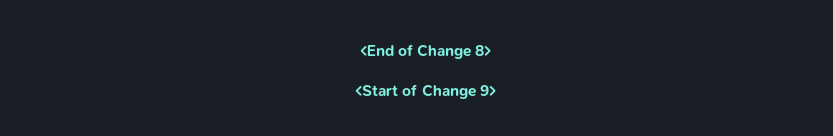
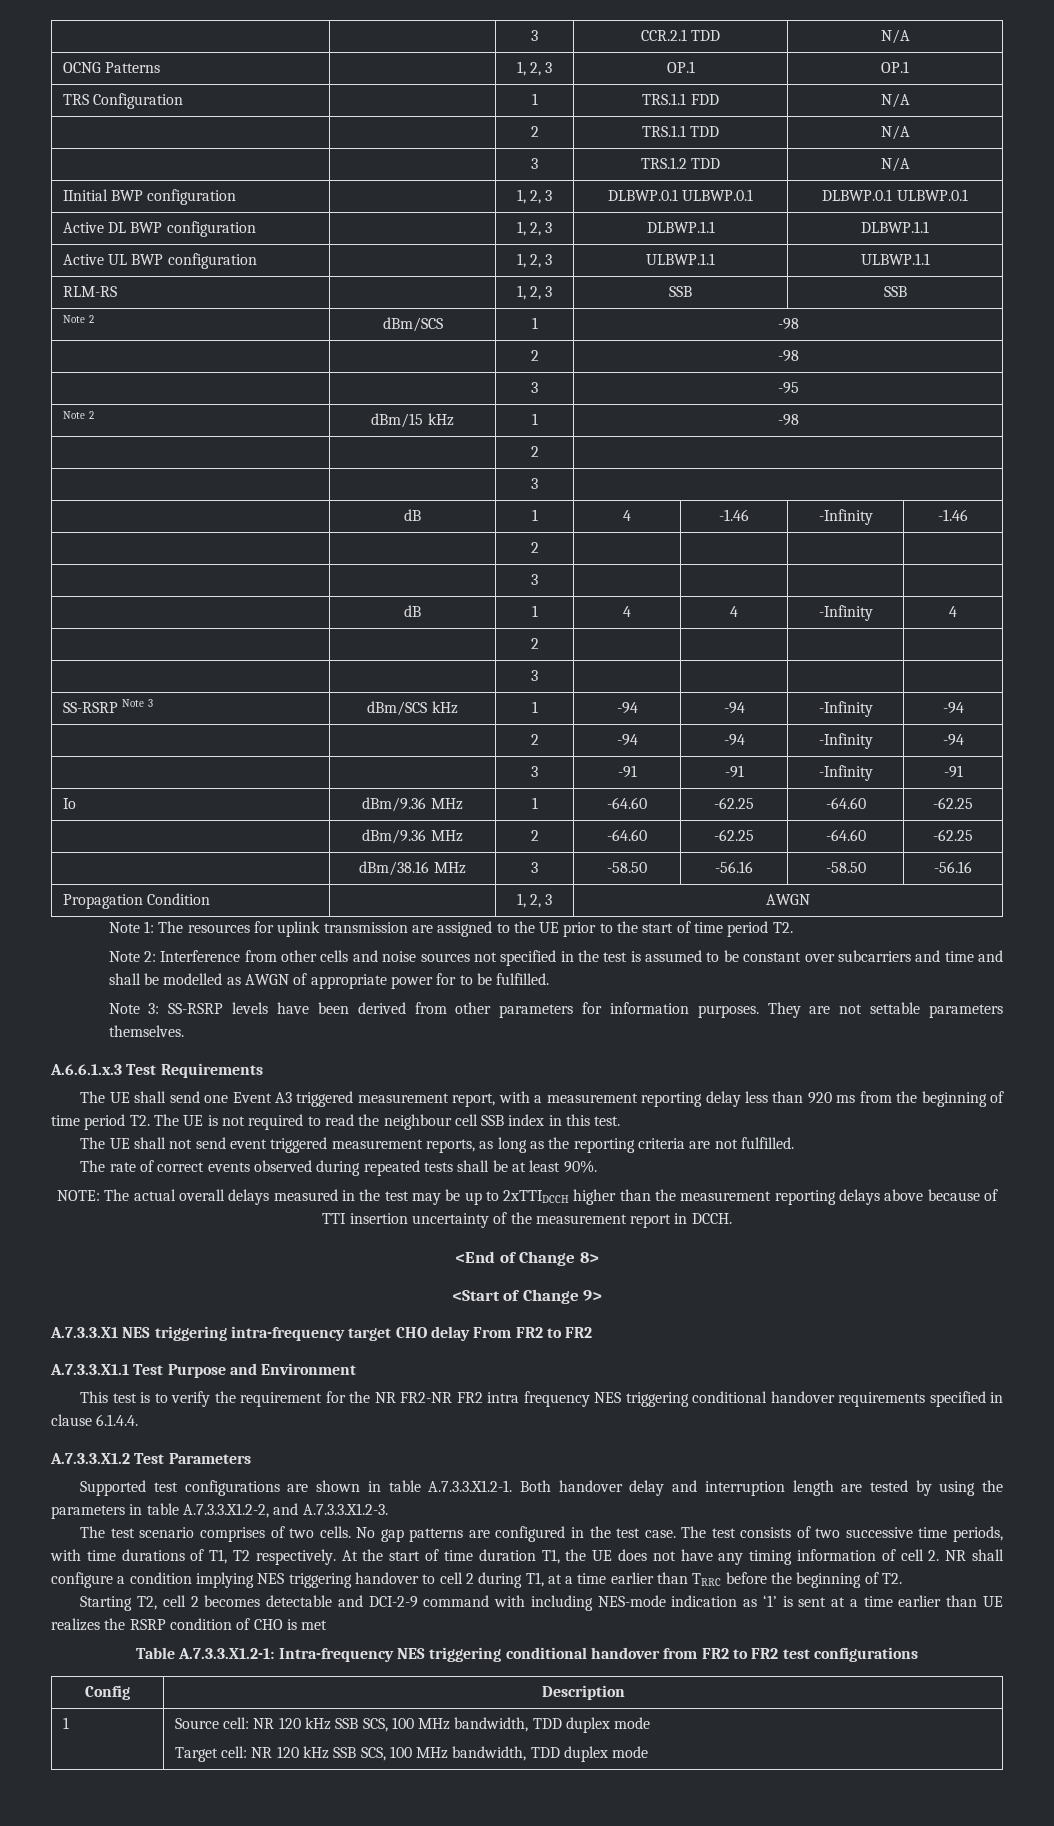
(359, 50) none -> [531,30,538,41] [640,29,721,41] [880,29,910,44] [62,62,160,73] [516,61,553,76] [666,61,695,73] [881,61,909,73] [62,93,183,109] [531,93,538,105] [642,93,719,105] [880,93,910,108] [530,126,539,137] [641,125,720,137] [880,125,910,140] [531,158,538,169] [640,157,721,169] [880,157,910,172] [62,189,237,205] [516,189,553,204] [607,189,754,201] [822,189,968,201] [62,221,256,237] [516,221,553,236] [646,221,715,233] [861,221,929,233] [62,253,257,269] [516,253,553,268] [646,253,715,265] [860,253,930,265] [62,286,117,297] [516,285,553,300] [669,286,692,297] [883,286,907,297] [62,315,94,323] [382,317,443,332] [531,317,538,329] [777,318,799,330] [530,350,539,361] [777,350,799,362] [531,382,538,393] [777,382,799,394] [62,411,94,419] [371,413,454,428] [531,413,538,425] [777,414,799,426] [530,446,539,457] [531,478,538,489] [404,509,421,521] [531,509,538,521] [623,510,631,521] [719,509,749,521] [818,509,873,525] [938,509,968,521] [530,542,539,553] [531,574,538,585] [404,605,421,617] [531,605,538,617] [623,606,631,617] [730,606,738,617] [818,605,873,621] [949,606,957,617] [530,638,539,649] [531,670,538,681] [62,699,154,713] [367,701,458,716] [531,701,538,713] [616,702,638,714] [723,702,745,714] [818,701,873,717] [942,702,964,714] [530,734,539,745] [616,734,638,746] [723,734,745,746] [818,733,873,749] [942,734,964,746] [531,766,538,777] [617,765,637,778] [724,765,744,778] [818,765,873,781] [943,765,963,778] [62,798,76,809] [362,797,463,812] [531,797,538,809] [607,797,647,809] [714,797,754,809] [825,797,866,809] [933,797,973,809] [362,829,463,844] [530,830,539,841] [607,829,647,841] [714,829,754,841] [825,829,866,841] [933,829,973,841] [359,861,466,876] [531,862,538,873] [607,862,647,873] [715,861,753,873] [825,862,866,873] [934,861,972,873] [62,893,210,909] [516,893,553,908] [766,894,810,905] [108,921,793,937] [108,950,1003,966] [108,973,550,989] [108,1002,1004,1018] [108,1025,184,1037] [50,1063,263,1078] [80,1091,1004,1107] [51,1114,621,1130] [80,1137,794,1153] [80,1160,597,1176] [56,1189,999,1205] [322,1212,732,1228] | | 3 | CCR.2.1 TDD | N/A // OCNG Patterns | | 1, 2, 3 | OP.1 | OP.1 // TRS Configuration | | 1 | TRS.1.1 FDD | N/A // | | 2 | TRS.1.1 TDD | N/A // | | 3 | TRS.1.2 TDD | N/A // IInitial BWP configuration | | 1, 2, 3 | DLBWP.0.1 ULBWP.0.1 | DLBWP.0.1 ULBWP.0.1 // Active DL BWP configuration | | 1, 2, 3 | DLBWP.1.1 | DLBWP.1.1 // Active UL BWP configuration | | 1, 2, 3 | ULBWP.1.1 | ULBWP.1.1 // RLM-RS | | 1, 2, 3 | SSB | SSB // Note 2 | dBm/SCS | 1 | -98 // | | 2 | -98 // | | 3 | -95 // Note 2 | dBm/15 kHz | 1 | -98 // | | 2 | // | | 3 | // | dB | 1 | 4 | -1.46 | -Infinity | -1.46 // | | 2 | | | | // | | 3 | | | | // | dB | 1 | 4 | 4 | -Infinity | 4 // | | 2 | | | | // | | 3 | | | | // SS-RSRP Note 3 | dBm/SCS kHz | 1 | -94 | -94 | -Infinity | -94 // | | 2 | -94 | -94 | -Infinity | -94 // | | 3 | -91 | -91 | -Infinity | -91 // Io | dBm/9.36 MHz | 1 | -64.60 | -62.25 | -64.60 | -62.25 // | dBm/9.36 MHz | 2 | -64.60 | -62.25 | -64.60 | -62.25 // | dBm/38.16 MHz | 3 | -58.50 | -56.16 | -58.50 | -56.16 // Propagation Condition | | 1, 2, 3 | AWGN // Note 1: The resources for uplink transmission are assigned to the UE prior to the start of time period T2. // Note 2: Interference from other cells and noise sources not specified in the test is assumed to be constant over subcarriers and time and shall be modelled as AWGN of appropriate power for to be fulfilled. // Note 3: SS-RSRP levels have been derived from other parameters for information purposes. They are not settable parameters themselves. // A.6.6.1.x.3 Test Requirements // The UE shall send one Event A3 triggered measurement report, with a measurement reporting delay less than 920 ms from the beginning of time period T2. The UE is not required to read the neighbour cell SSB index in this test. // The UE shall not send event triggered measurement reports, as long as the reporting criteria are not fulfilled. // The rate of correct events observed during repeated tests shall be at least 90%. // NOTE: The actual overall delays measured in the test may be up to 2xTTIDCCH higher than the measurement reporting delays above because of TTI insertion uncertainty of the measurement report in DCCH. //
(496, 90) none -> [50,1326,593,1341] [50,1363,357,1378] [80,1391,1003,1407] [51,1414,139,1426] [50,1453,251,1464] [80,1480,1004,1496] [51,1503,388,1519] [80,1526,1004,1542] [50,1549,1004,1565] [51,1572,903,1588] [80,1595,1004,1611] [51,1618,328,1631] [136,1647,918,1662] [85,1685,130,1700] [541,1685,625,1700] [62,1717,69,1729] [174,1717,651,1733] [174,1746,649,1762] // A.7.3.3.X1 NES triggering intra-frequency target CHO delay From FR2 to FR2 // A.7.3.3.X1.1 Test Purpose and Environment // This test is to verify the requirement for the NR FR2-NR FR2 intra frequency NES triggering conditional handover requirements specified in clause 6.1.4.4. // A.7.3.3.X1.2 Test Parameters // Supported test configurations are shown in table A.7.3.3.X1.2-1. Both handover delay and interruption length are tested by using the parameters in table A.7.3.3.X1.2-2, and A.7.3.3.X1.2-3. // The test scenario comprises of two cells. No gap patterns are configured in the test case. The test consists of two successive time periods, with time durations of T1, T2 respectively. At the start of time duration T1, the UE does not have any timing information of cell 2. NR shall configure a condition implying NES triggering handover to cell 2 during T1, at a time earlier than TRRC before the beginning of T2. // Starting T2, cell 2 becomes detectable and DCI-2-9 command with including NES-mode indication as ‘1’ is sent at a time earlier than UE realizes the RSRP condition of CHO is met // Table A.7.3.3.X1.2-1: Intra-frequency NES triggering conditional handover from FR2 to FR2 test configurations // Config | Description // 1 | Source cell: NR 120 kHz SSB SCS, 100 MHz bandwidth, TDD duplex mode // Target cell: NR 120 kHz SSB SCS, 100 MHz bandwidth, TDD duplex mode

